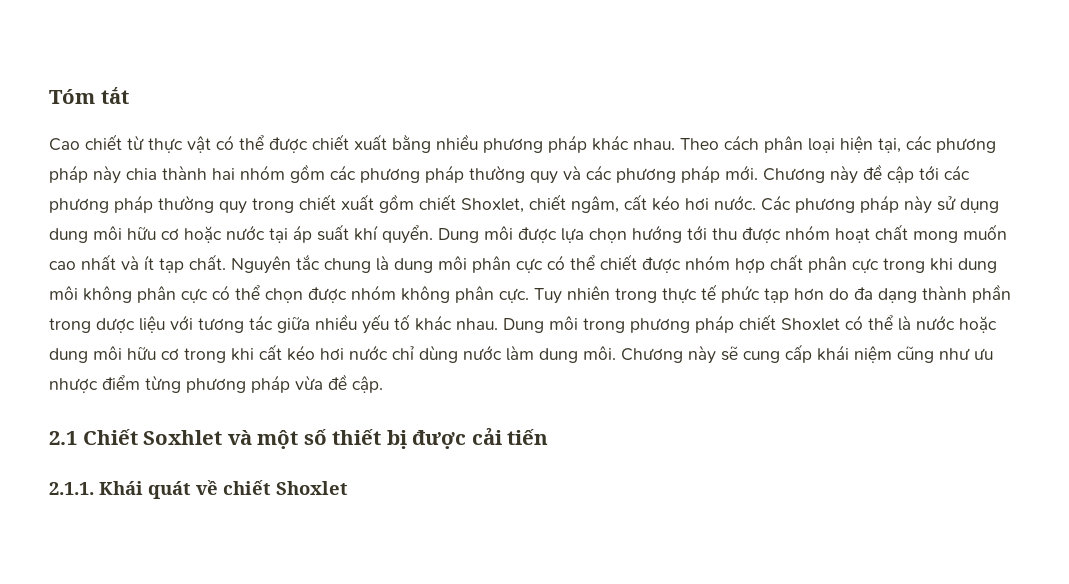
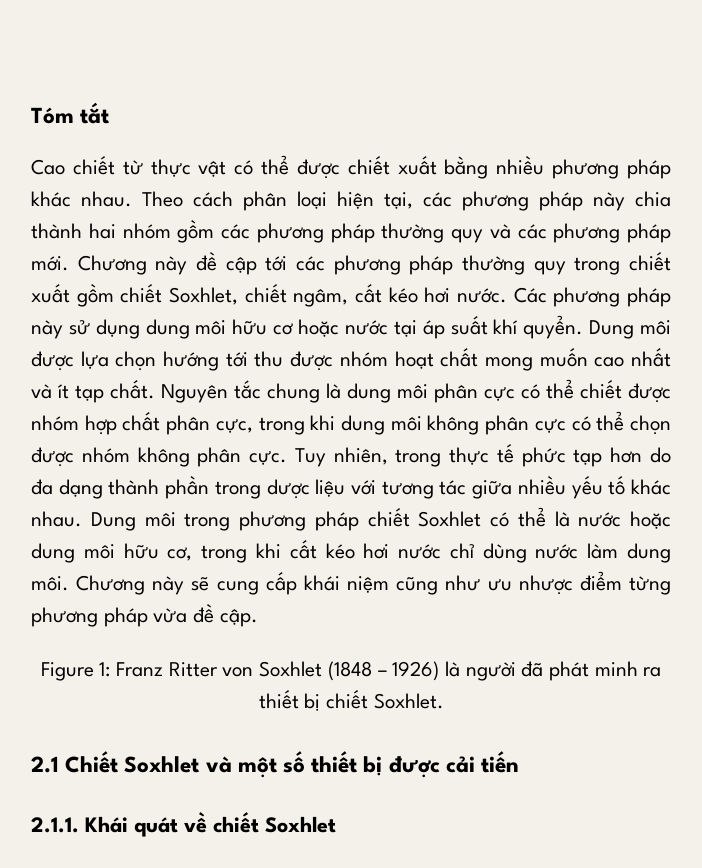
[461,198,524,213] Shoxlet, -> [169,287,238,305] Soxhlet,
[852,258,879,273] cực -> [215,419,253,433] cực,
[567,286,610,300] nhiên -> [333,447,388,465] nhiên,
[781,318,840,331] Shoxlet -> [418,511,482,527] Soxhlet
[161,348,179,360] cơ -> [167,547,193,561] cơ,
(383, 384) none -> [40,661,662,681] [258,690,444,711] // Figure 1: Franz Ritter von Soxhlet (1848 – 1926) là người đã phát minh ra thiết bị chiết Soxhlet.
[276,481,348,495] Shoxlet -> [265,816,336,833] Soxhlet

